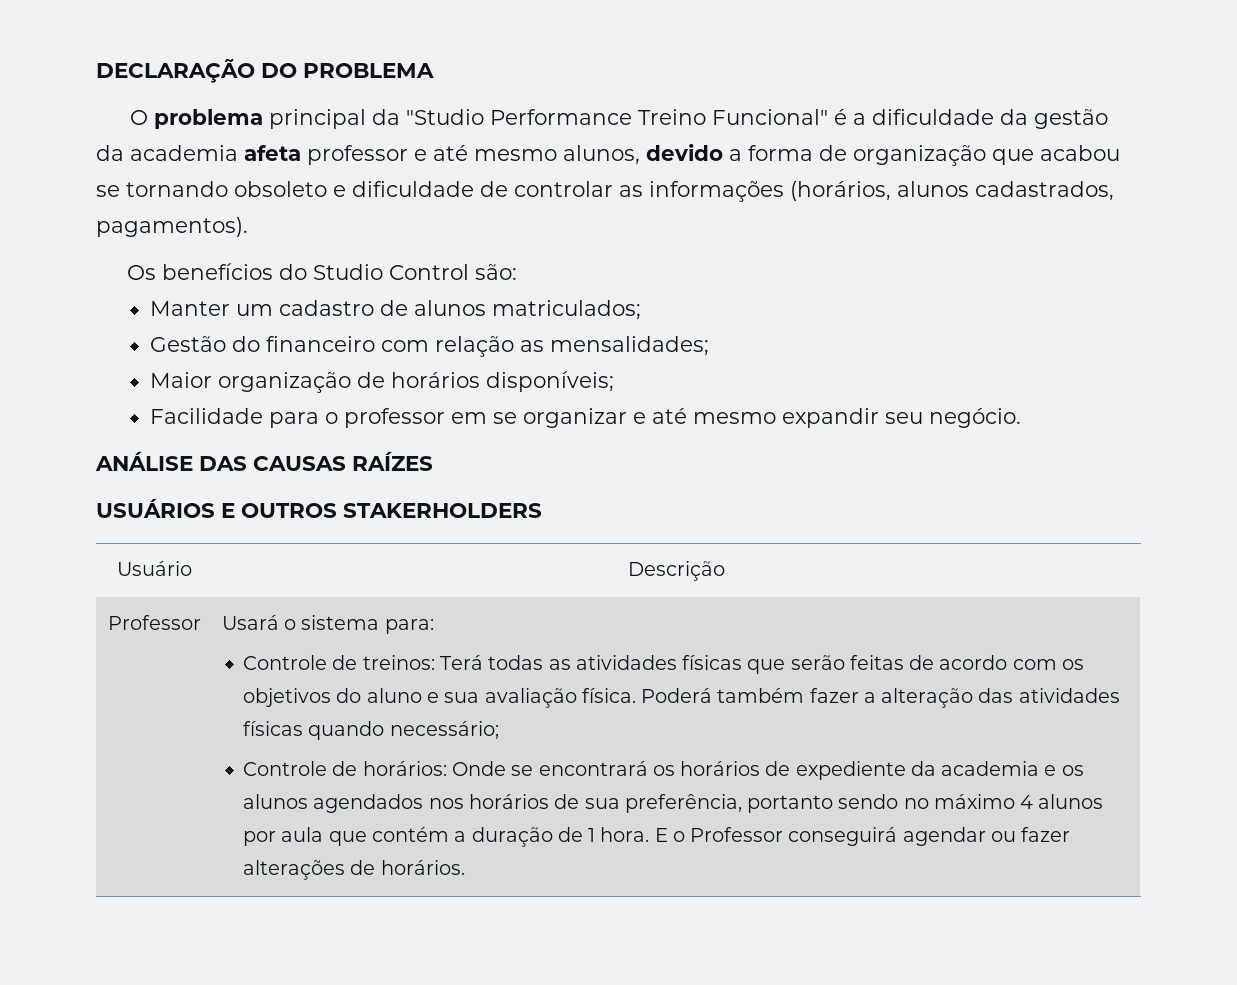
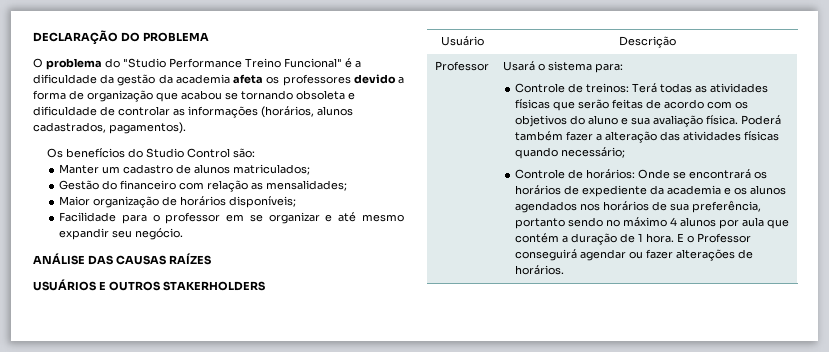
[268,109,400,129] principal da -> [105,58,120,68] do
[307,145,640,165] professor e até mesmo alunos, -> [266,74,351,86] os professores
[234,181,327,197] obsoleto -> [296,90,345,100] obsoleta

